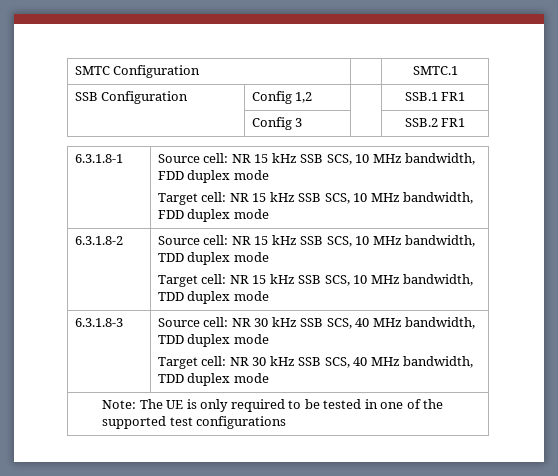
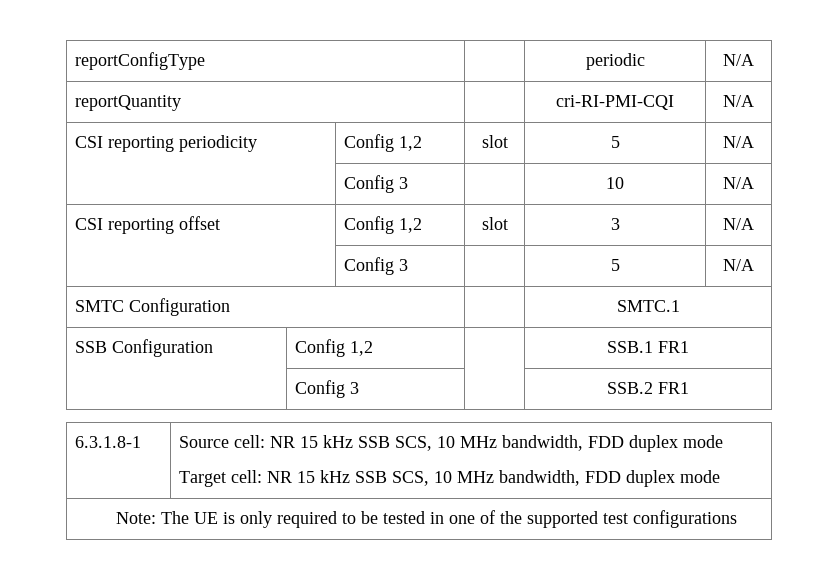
(74, 70) none -> [74,52,205,70] [585,53,645,70] [723,54,754,66] [74,95,181,111] [556,95,674,110] [723,95,754,107] [74,135,257,152] [343,134,422,152] [481,135,508,148] [610,136,620,148] [723,136,754,148] [343,175,408,193] [606,177,624,189] [723,177,754,189] [74,216,220,234] [343,216,422,234] [481,217,508,230] [610,218,620,230] [723,218,754,230] [343,257,408,275] [610,259,620,271] [723,259,754,271] reportConfigType | | periodic | N/A // reportQuantity | | cri-RI-PMI-CQI | N/A // CSI reporting periodicity | Config 1,2 | slot | 5 | N/A // | Config 3 | | 10 | N/A // CSI reporting offset | Config 1,2 | slot | 3 | N/A // | Config 3 | | 5 | N/A //
[74,236,123,245] [157,235,476,247] [157,252,269,265] [157,274,474,287] [157,291,269,304] [74,318,123,327] [157,317,476,329] [157,334,269,347] [157,356,474,369] [157,373,269,386] // 6.3.1.8-2 | Source cell: NR 15 kHz SSB SCS, 10 MHz bandwidth, TDD duplex mode // Target cell: NR 15 kHz SSB SCS, 10 MHz bandwidth, TDD duplex mode // 6.3.1.8-3 | Source cell: NR 30 kHz SSB SCS, 40 MHz bandwidth, TDD duplex mode // Target cell: NR 30 kHz SSB SCS, 40 MHz bandwidth, TDD duplex mode -> (720, 476) none

